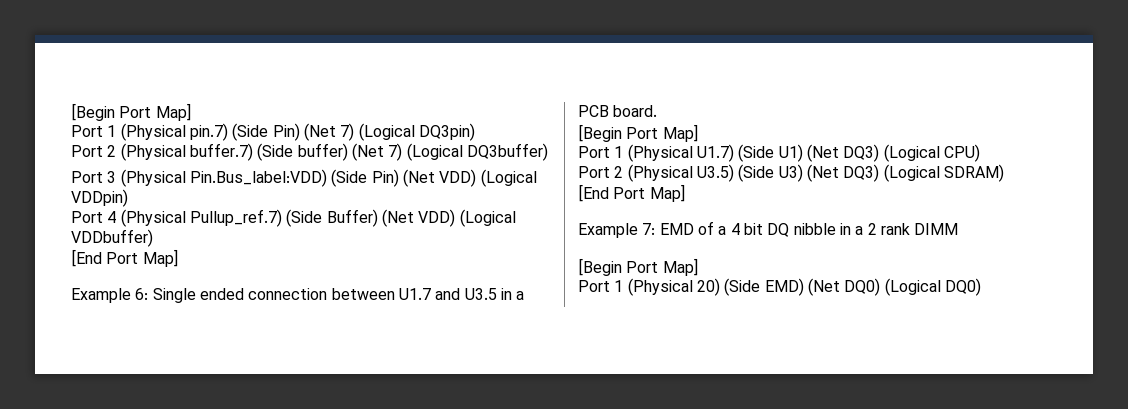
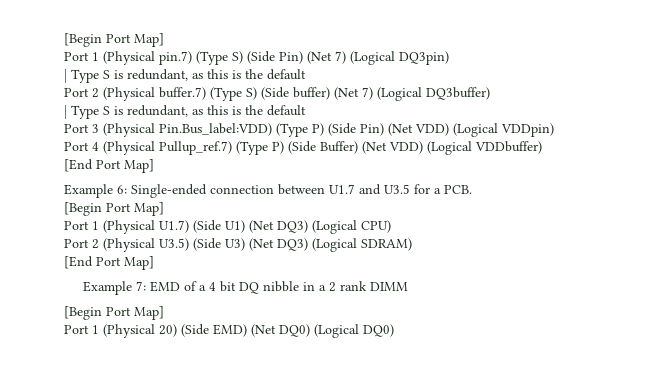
(228, 132) none -> [196,51,243,65] (Type S)
(475, 132) none -> [64,69,306,83] // | Type S is redundant, as this is the default
(253, 152) none -> [210,87,257,101] (Type S)
(548, 152) none -> [64,105,306,119] // | Type S is redundant, as this is the default
(327, 178) none -> [276,123,324,137] (Type P)
(282, 218) none -> [236,141,284,155] (Type P)
[152,288,244,303] Single ended -> [131,184,207,198] Single-ended
[500,288,525,300] [578,105,658,117] in a PCB board. -> [414,184,472,194] for a PCB.

